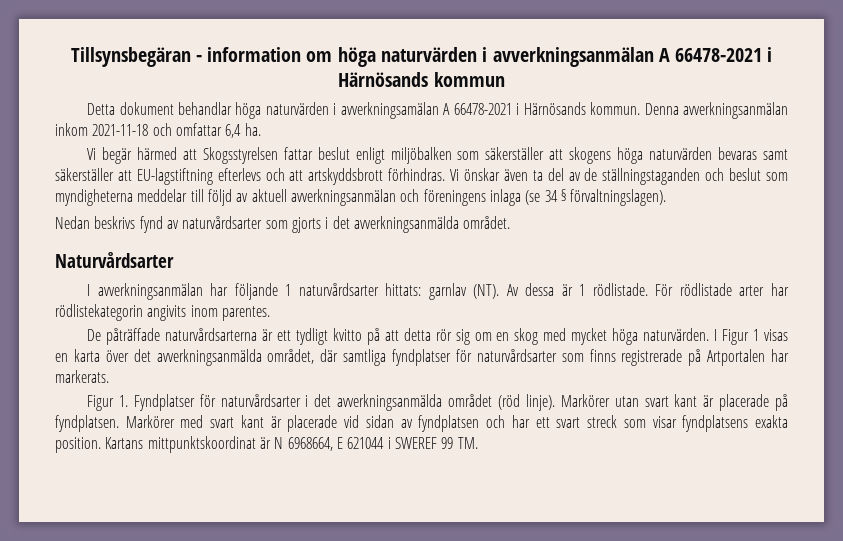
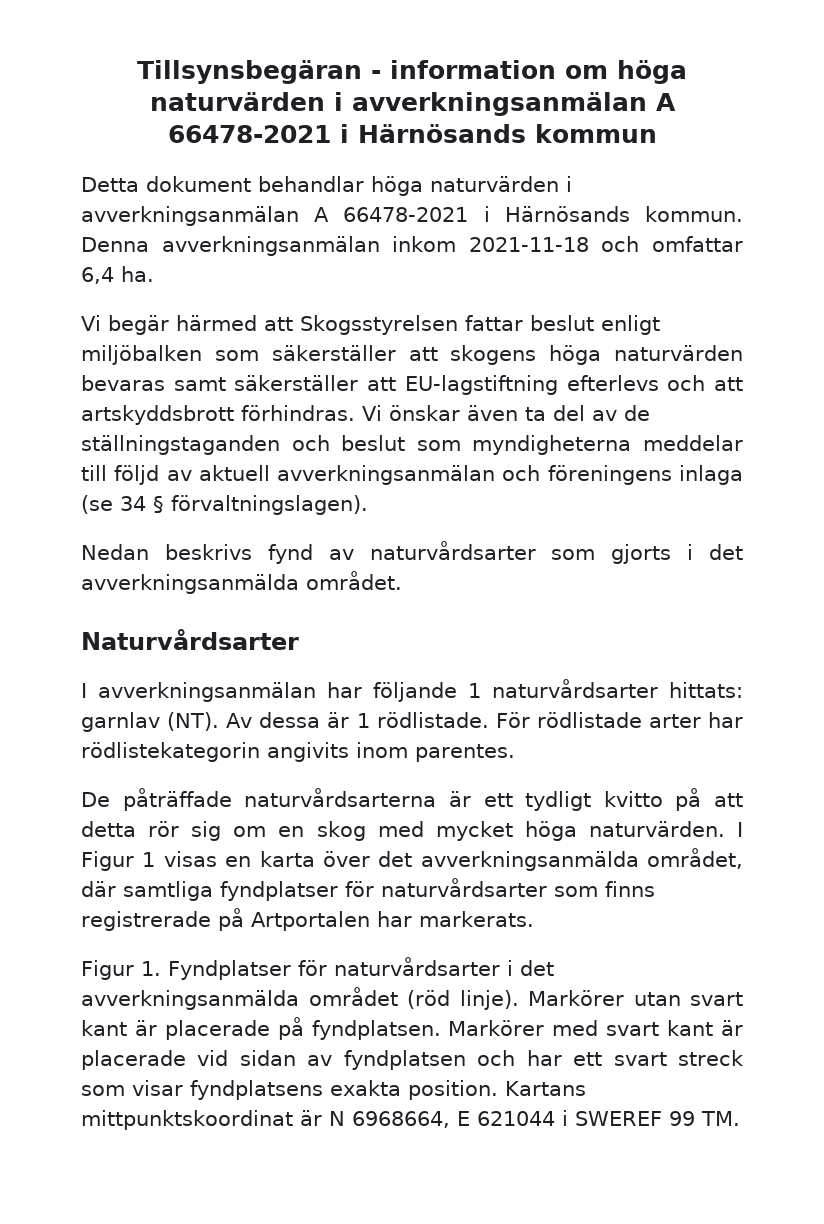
[340,102,439,119] avverkningsamälan -> [81,206,299,226] avverkningsanmälan

